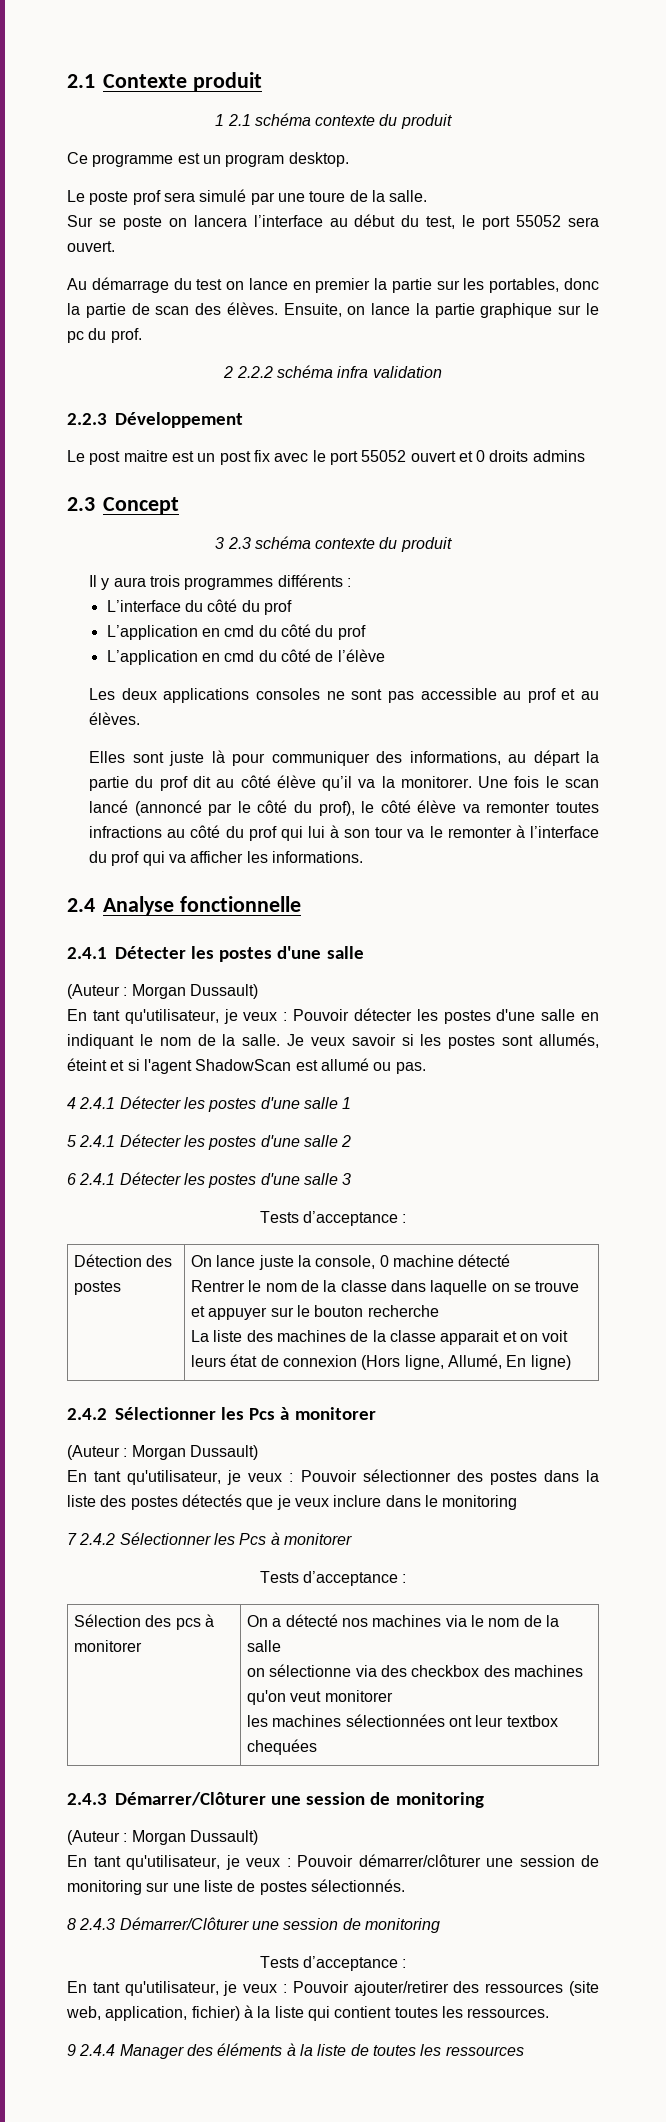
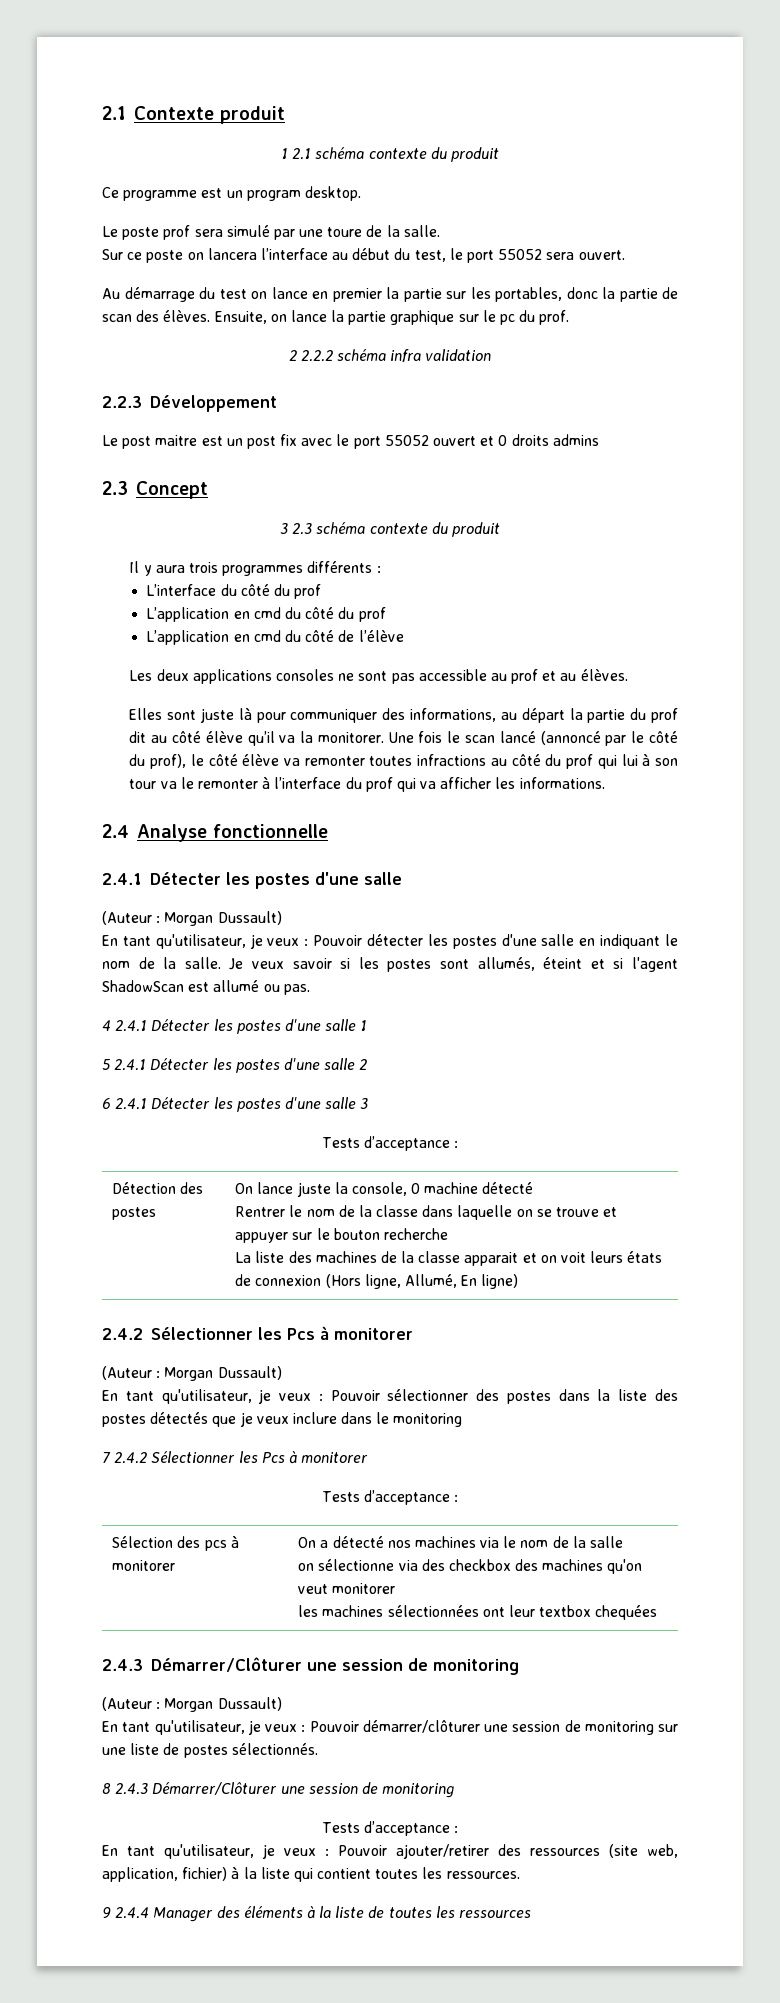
[98,218,116,227] se -> [127,252,143,260] ce
[230,1354,258,1367] état -> [627,1251,663,1263] états

